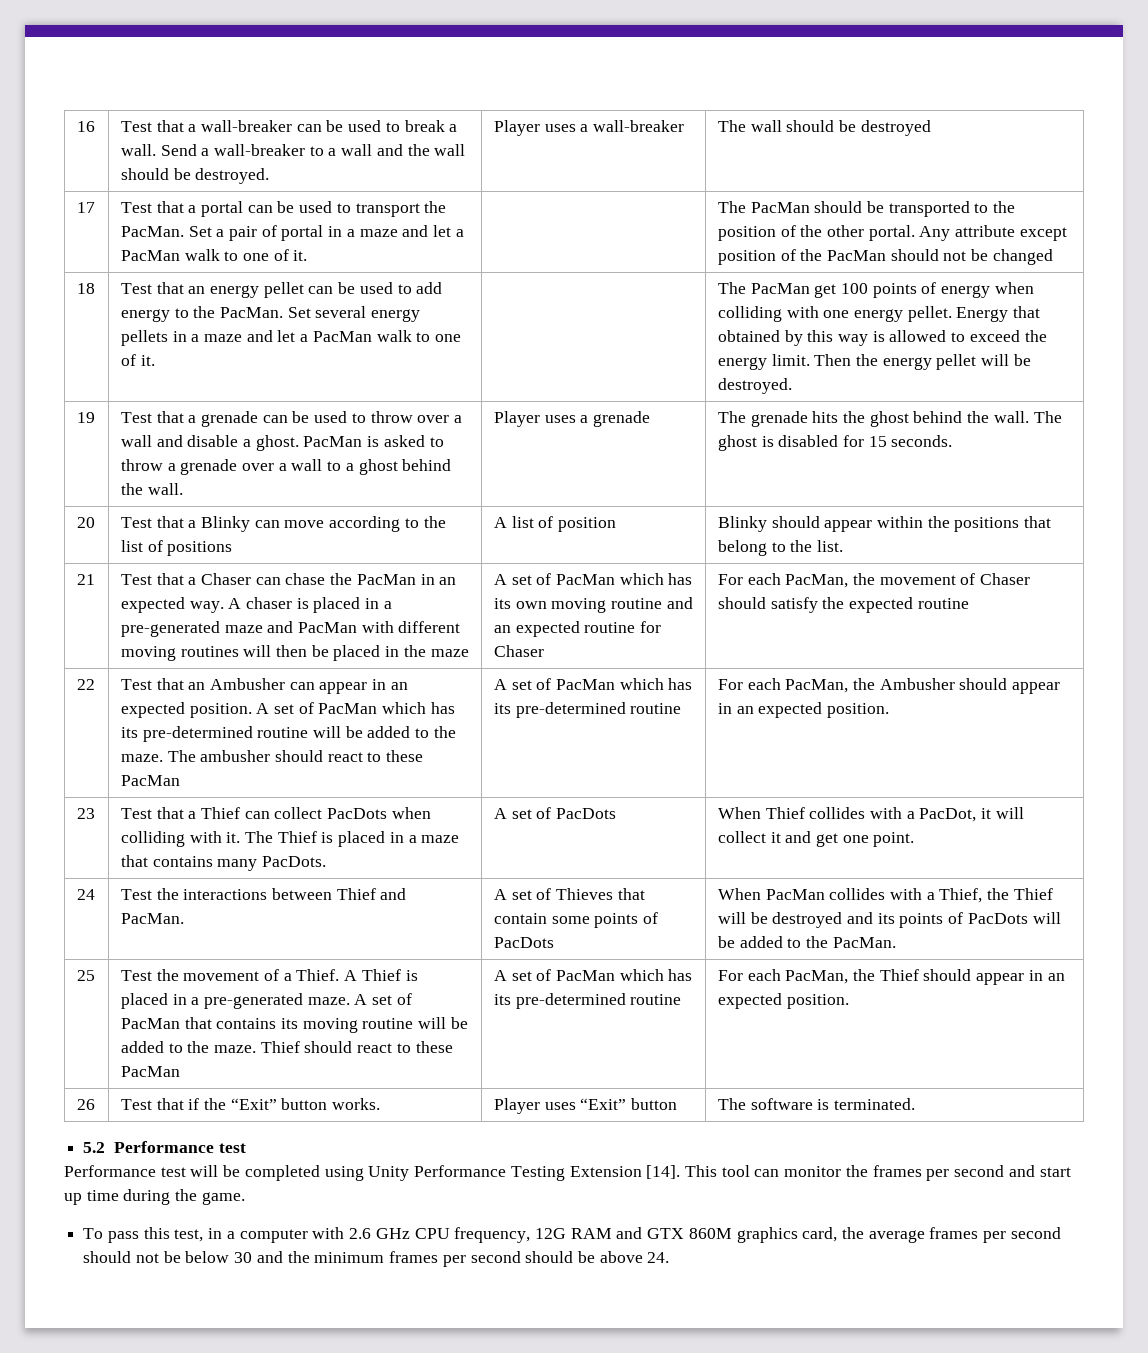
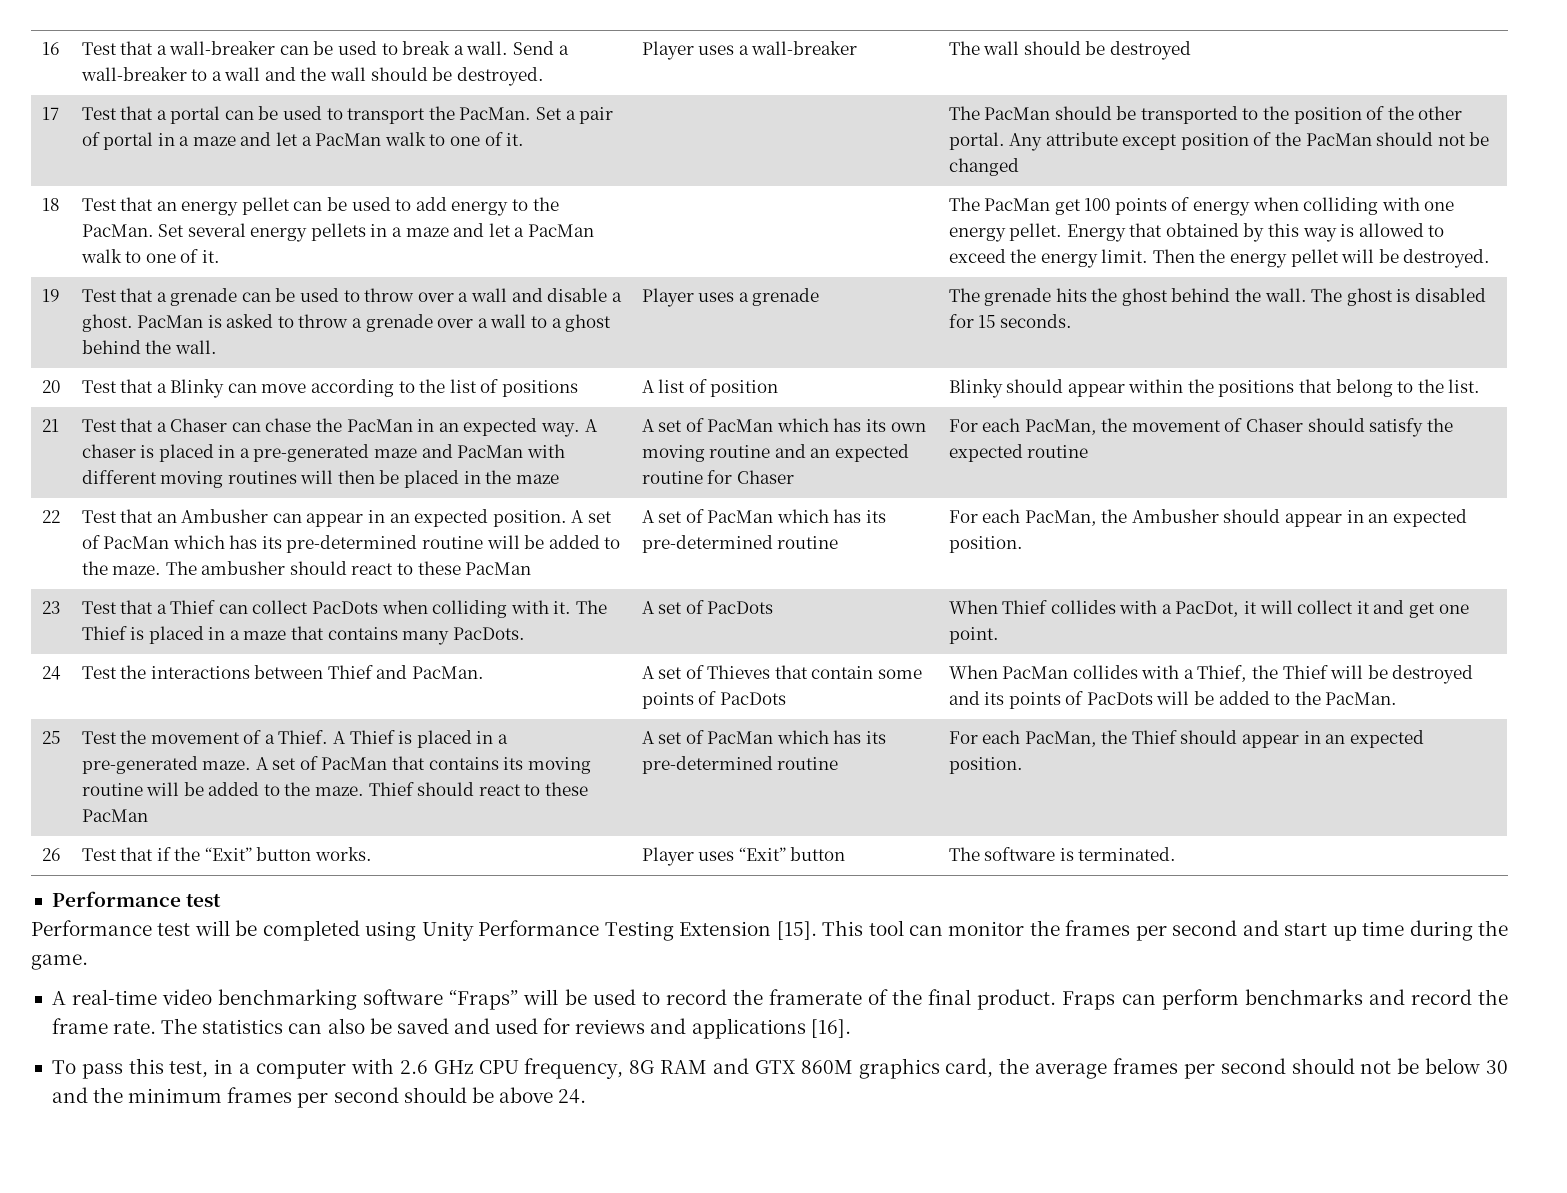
[83,1142,106,1153] 5.2 -> (1177, 854) none
[646,1165,681,1179] [14]. -> [776,921,817,940] [15].
(245, 1198) none -> [51,989,1508,1010] [51,1018,851,1039] // A real-time video benchmarking software “Fraps” will be used to record the framerate of the final product. Fraps can perform benchmarks and record the frame rate. The statistics can also be saved and used for reviews and applications [16].
[534,1228,566,1239] 12G -> [629,1060,655,1074] 8G

